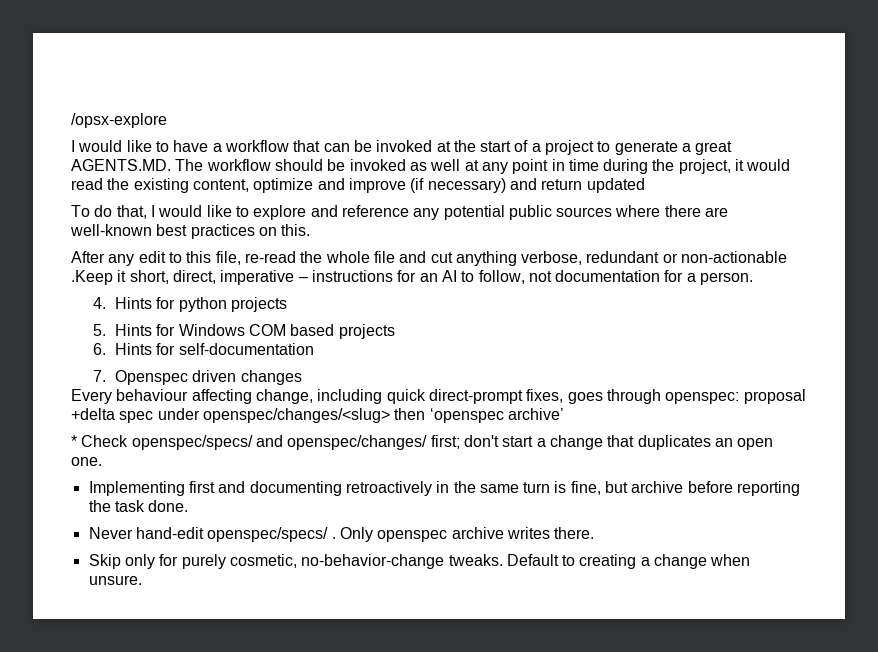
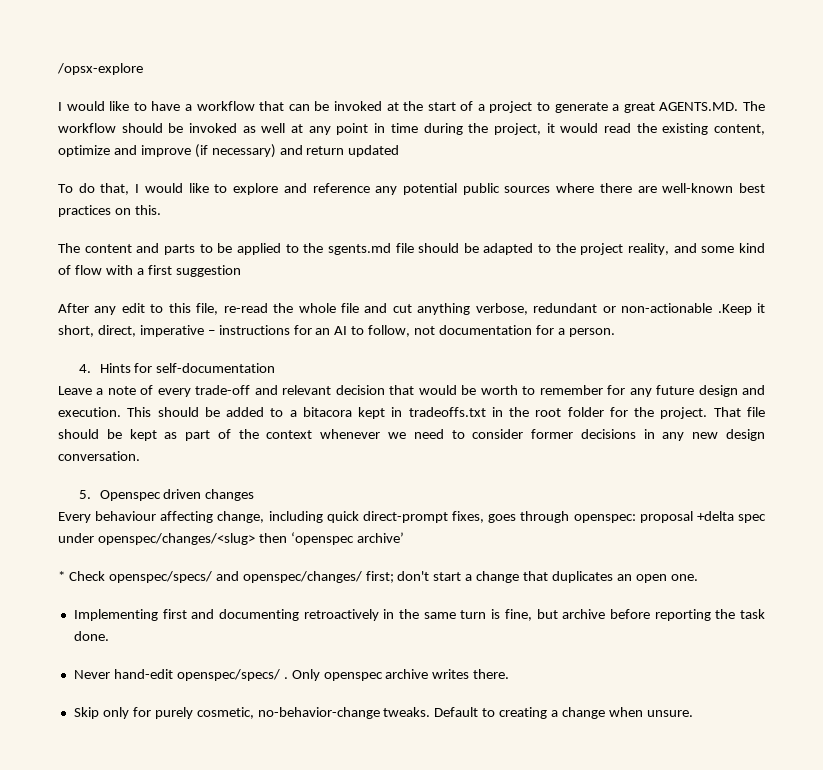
(311, 230) none -> [58,243,765,255] [58,265,241,277] // The content and parts to be applied to the sgents.md file should be adapted to the project reality, and some kind of flow with a first suggestion
[178,297,288,312] [93,324,395,339] [93,343,314,355] [93,370,107,382] python projects // 5. Hints for Windows COM based projects // 6. Hints for self-documentation // 7. -> [156,363,276,373] [58,385,766,397] [58,407,765,419] [58,429,766,441] [58,451,140,461] [78,490,91,499] self-documentation // Leave a note of every trade-off and relevant decision that would be worth to remember for any future design and execution. This should be added to a bitacora kept in tradeoffs.txt in the root folder for the project. That file should be kept as part of the context whenever we need to consider former decisions in any new design conversation. // 5.

